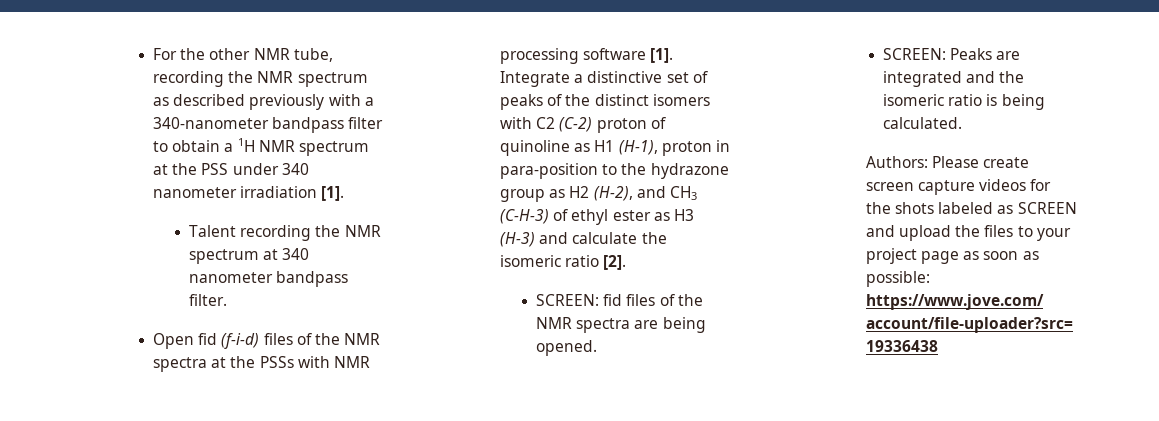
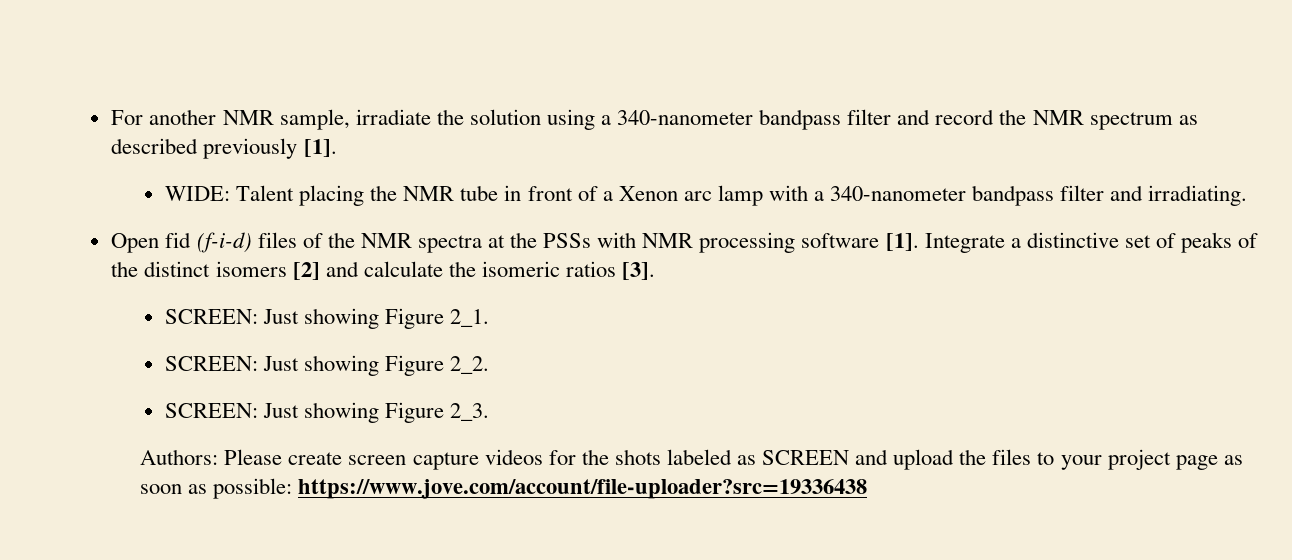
[180,48,333,62] [153,71,225,87] the other NMR tube, recording -> [149,109,995,130] another NMR sample, irradiate the solution using a 340-nanometer bandpass filter and record
(325, 102) none -> [303,139,337,157] [164,185,763,206] [1]. // WIDE: Talent placing the NMR tube in front of a Xenon arc lamp
[153,138,369,156] [153,163,309,175] [153,186,345,201] [188,225,381,241] [188,248,310,264] [188,271,349,287] [188,294,227,306] to obtain a 1H NMR spectrum at the PSS under 340 nanometer irradiation [1]. // Talent recording the NMR spectrum at 340 nanometer bandpass filter. -> [1110,185,1248,206] and irradiating.
[500,117,666,133] [500,140,730,156] [500,163,729,179] [500,186,697,202] [500,209,694,225] [500,232,536,247] with C2 (C-2) proton of quinoline as H1 (H-1), proton in para-position to the hydrazone group as H2 (H-2), and CH3 (C-H-3) of ethyl ester as H3 (H-3) -> [292,262,320,280] [2]
[565,255,627,270] [535,294,703,306] [535,317,706,333] [535,340,597,356] [882,48,1021,60] [882,71,1025,87] [882,94,1045,110] [882,117,962,129] ratio [2]. // SCREEN: fid files of the NMR spectra are being opened. // SCREEN: Peaks are integrated and the isomeric ratio is being calculated. -> [565,261,656,280] [164,308,490,329] [164,355,490,376] [164,402,490,423] ratios [3]. // SCREEN: Just showing Figure 2_1. // SCREEN: Just showing Figure 2_2. // SCREEN: Just showing Figure 2_3.

